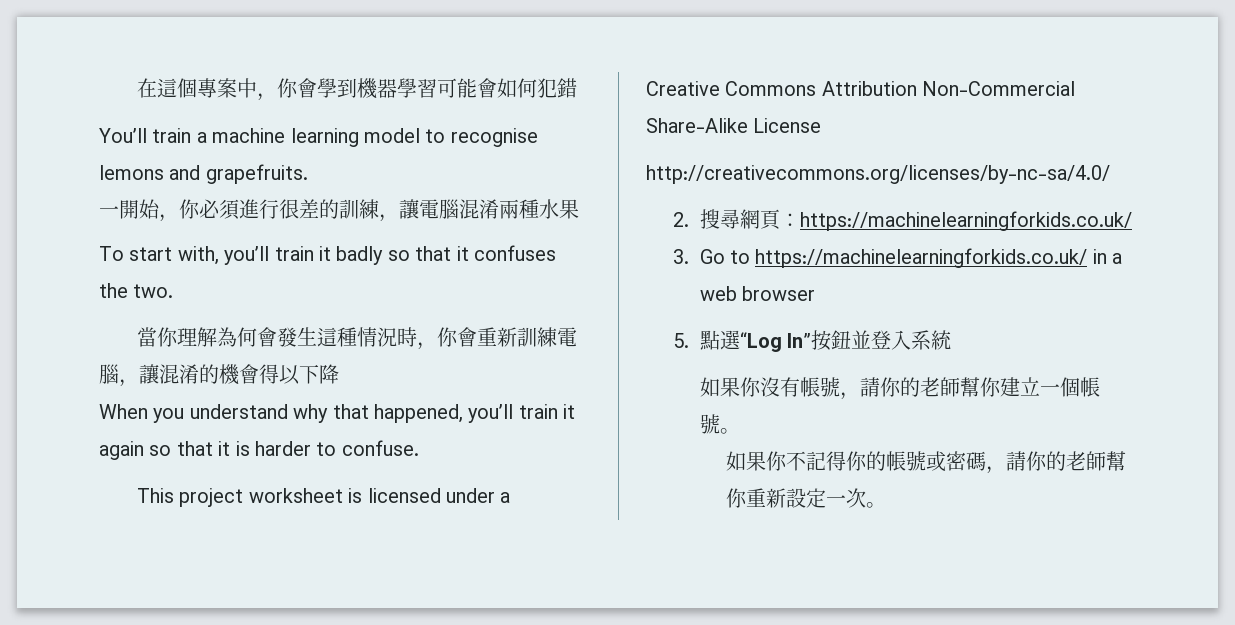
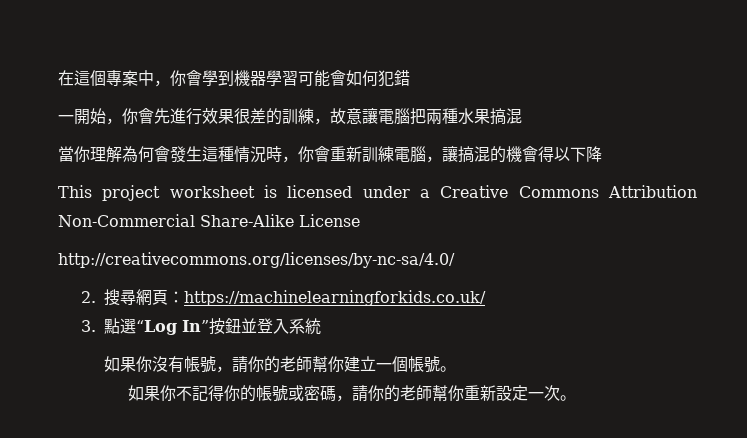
[99,128,538,147] [99,164,308,184] [99,199,579,222] [99,245,556,265] [99,283,174,298] You’ll train a machine learning model to recognise lemons and grapefruits. // 一開始，你必須進行很差的訓練，讓電腦混淆兩種水果 // To start with, you’ll train it badly so that it confuses the two. -> [58,108,522,125] 一開始，你會先進行效果很差的訓練，故意讓電腦把兩種水果搞混
[159,364,199,384] 混淆 -> [458,146,490,163] 搞混
[99,404,576,423] [99,440,419,460] // When you understand why that happened, you’ll train it again so that it is harder to confuse. -> (602, 154) none
[699,248,1123,268] [699,286,816,301] [672,333,689,348] Go to https://machinelearningforkids.co.uk/ in a web browser // 5. -> (97, 326) none

